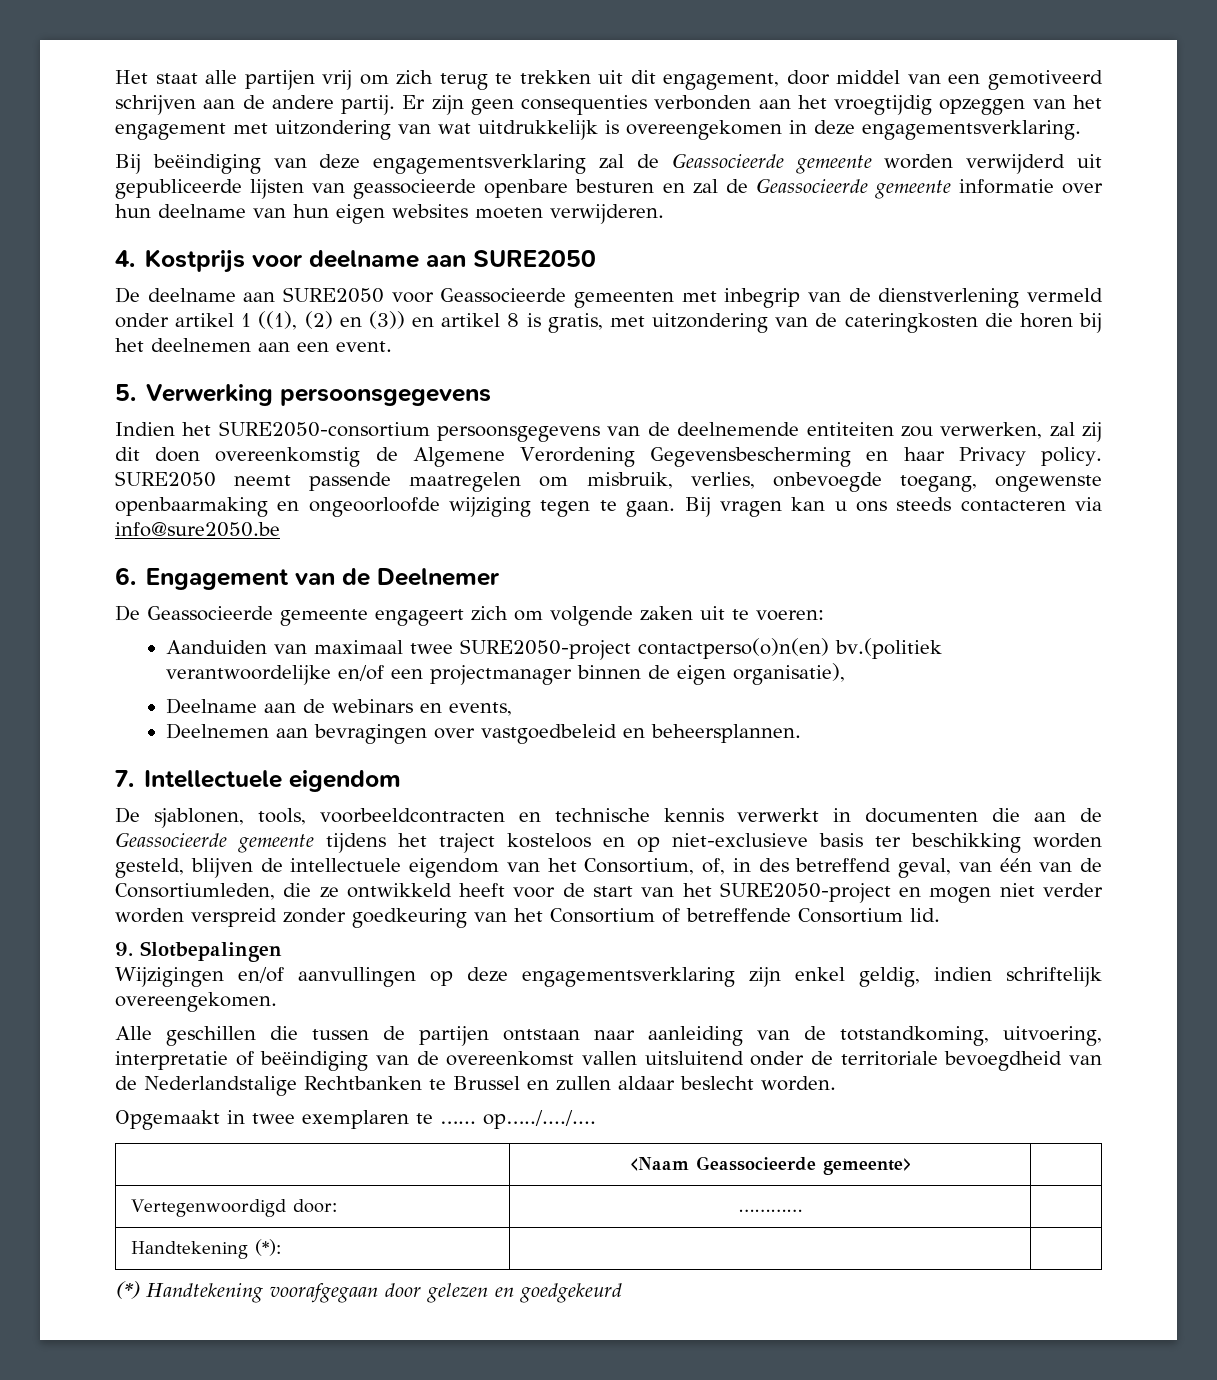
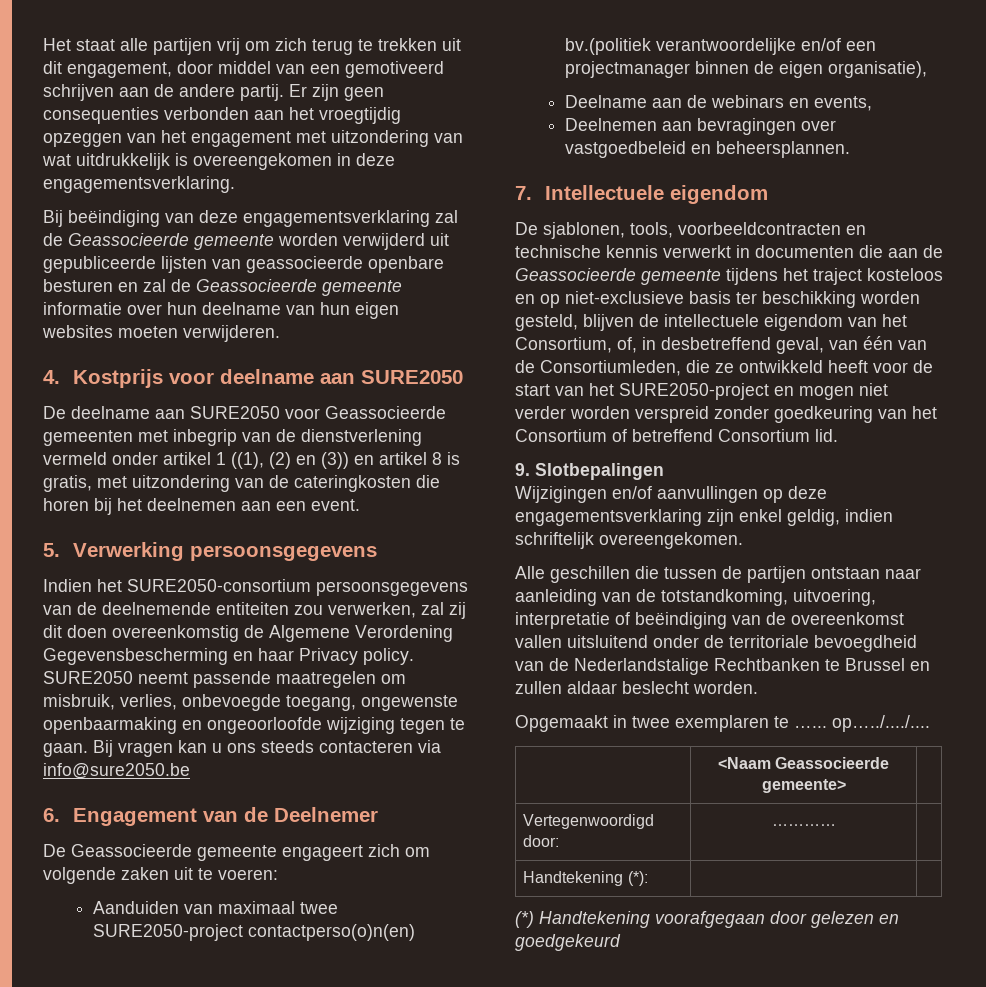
[758,858,892,872] des betreffend -> [661,337,771,350] desbetreffend
[686,908,791,922] betreffende -> [632,429,713,442] betreffend

